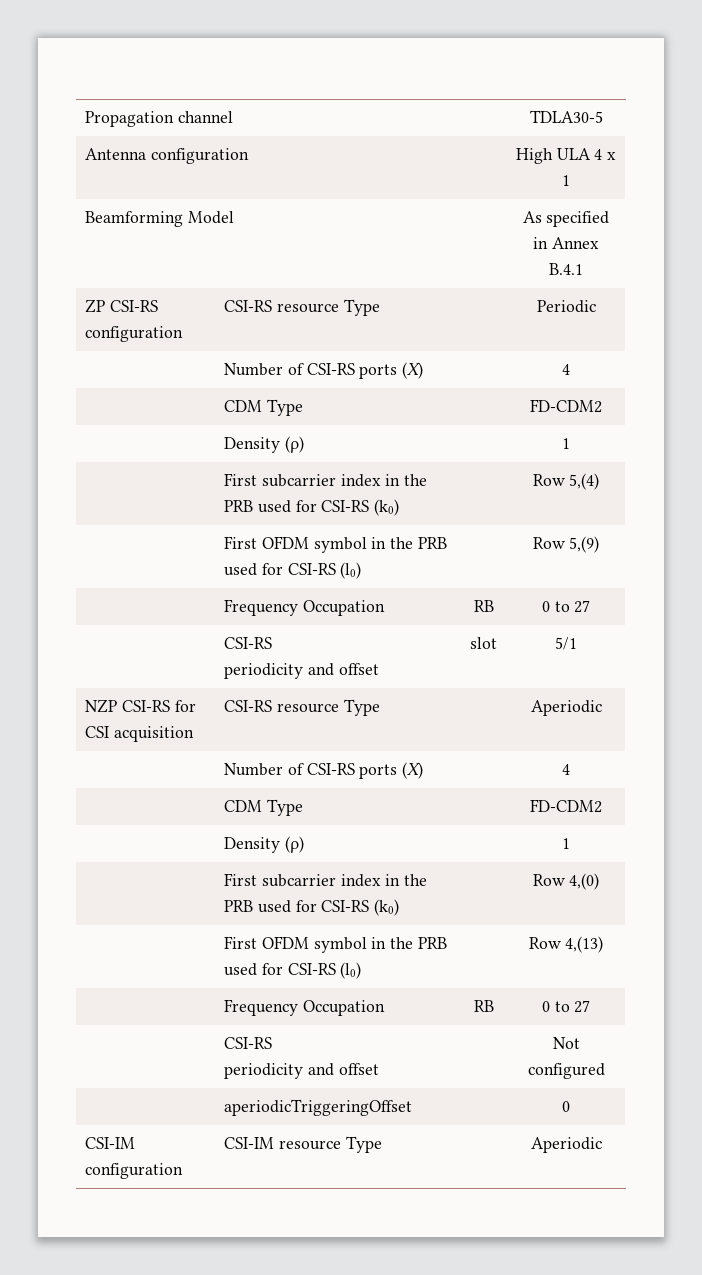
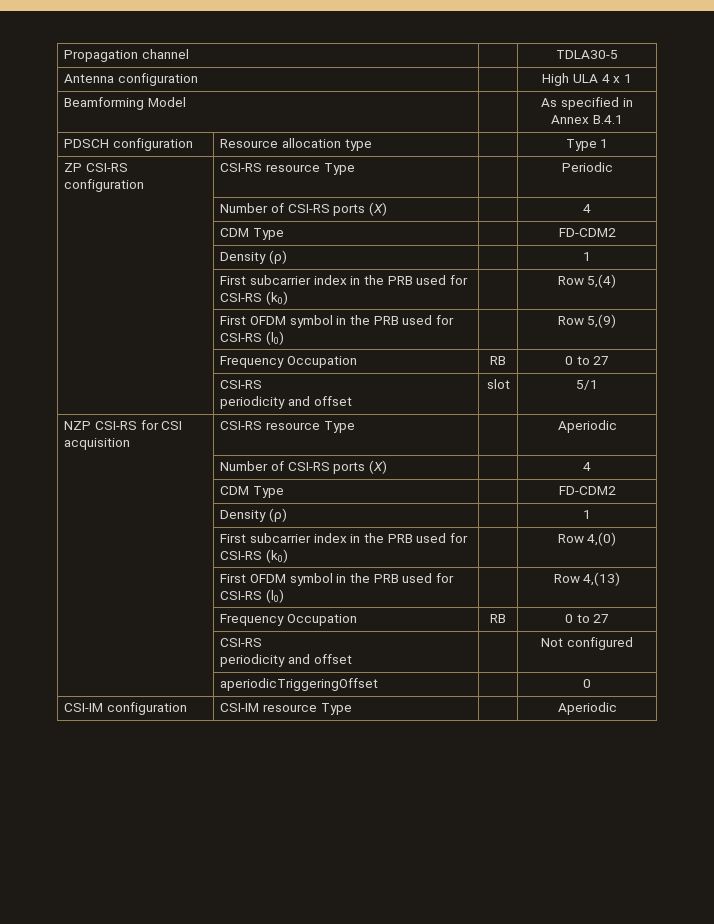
(583, 269) none -> [64,138,193,151] [220,138,372,151] [565,139,609,151] // PDSCH configuration | Resource allocation type | | Type 1

